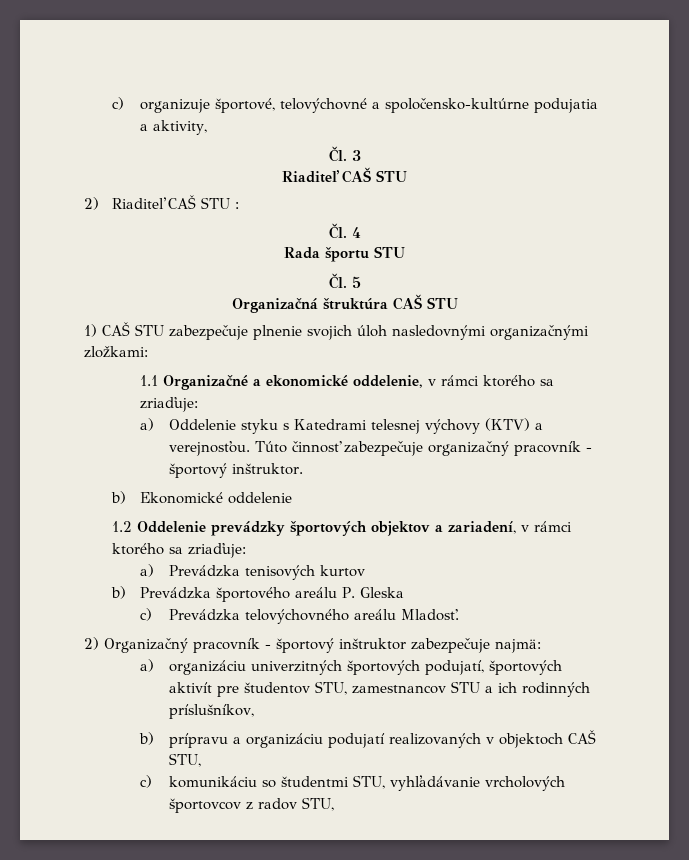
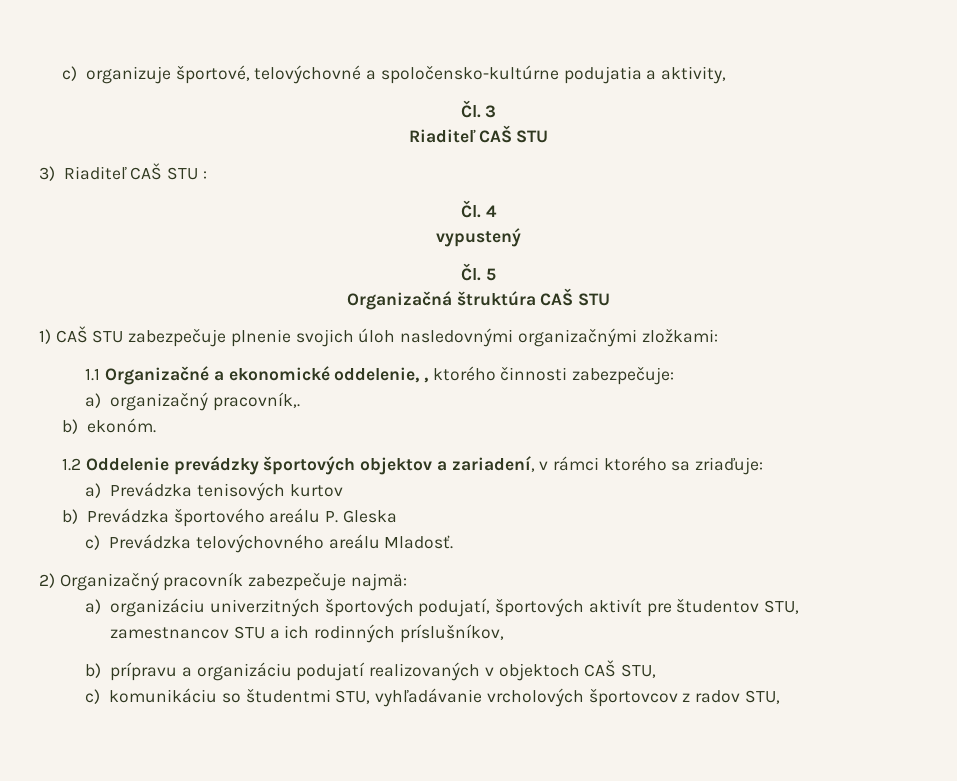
[84,197,99,210] 2) -> [39,166,55,181] 3)
[284,246,405,262] Rada športu STU -> [436,228,521,247] vypustený
[428,375,555,387] [140,397,199,412] [140,418,543,434] [168,441,592,456] [168,463,303,478] [111,491,293,504] v rámci ktorého sa zriaďuje: // a) Oddelenie styku s Katedrami telesnej výchovy (KTV) a verejnosťou. Túto činnosť zabezpečuje organizačný pracovník - športový inštruktor. // b) Ekonomické oddelenie -> [424,366,675,385] [85,392,300,411] [62,418,156,434] , ktorého činnosti zabezpečuje: // a) organizačný pracovník,. // b) ekonóm.
[265,638,406,653] - športový inštruktor -> (244, 581) none

